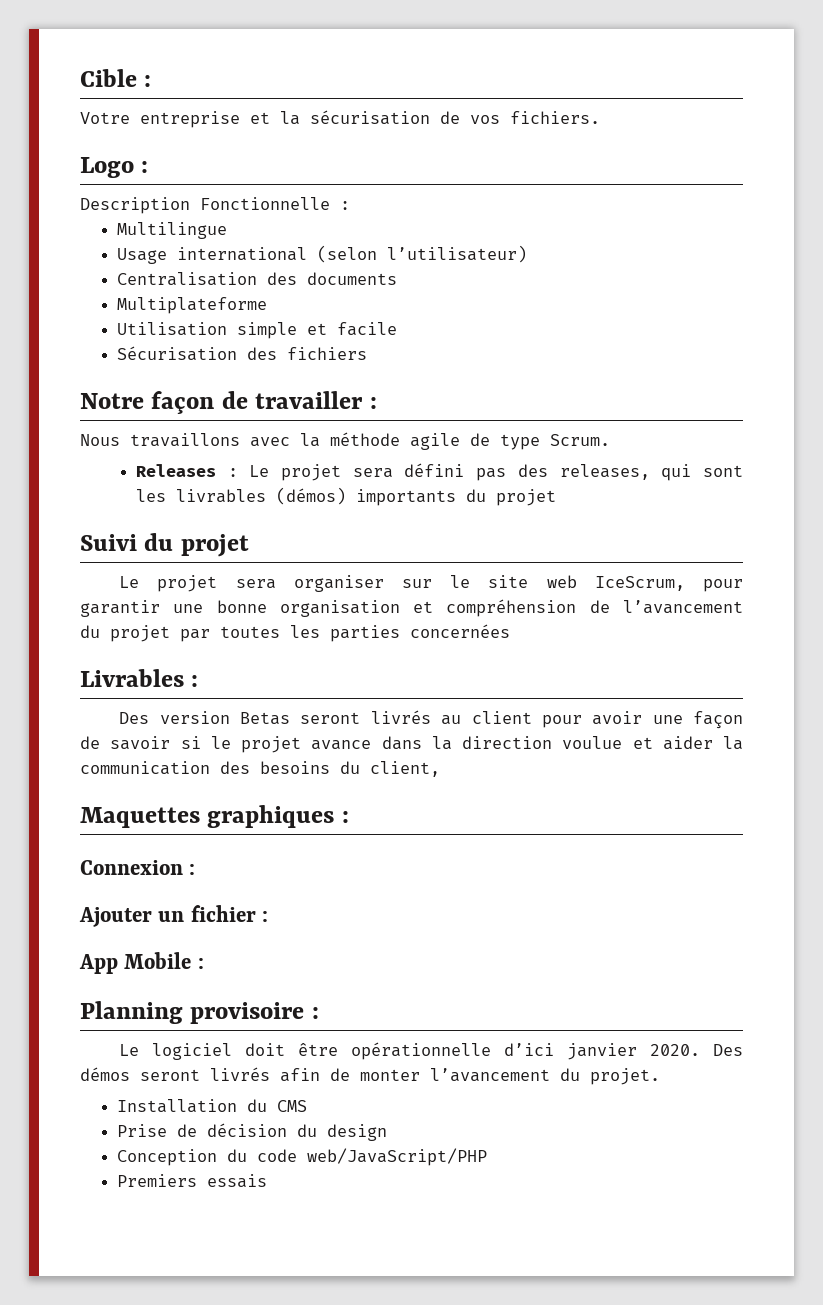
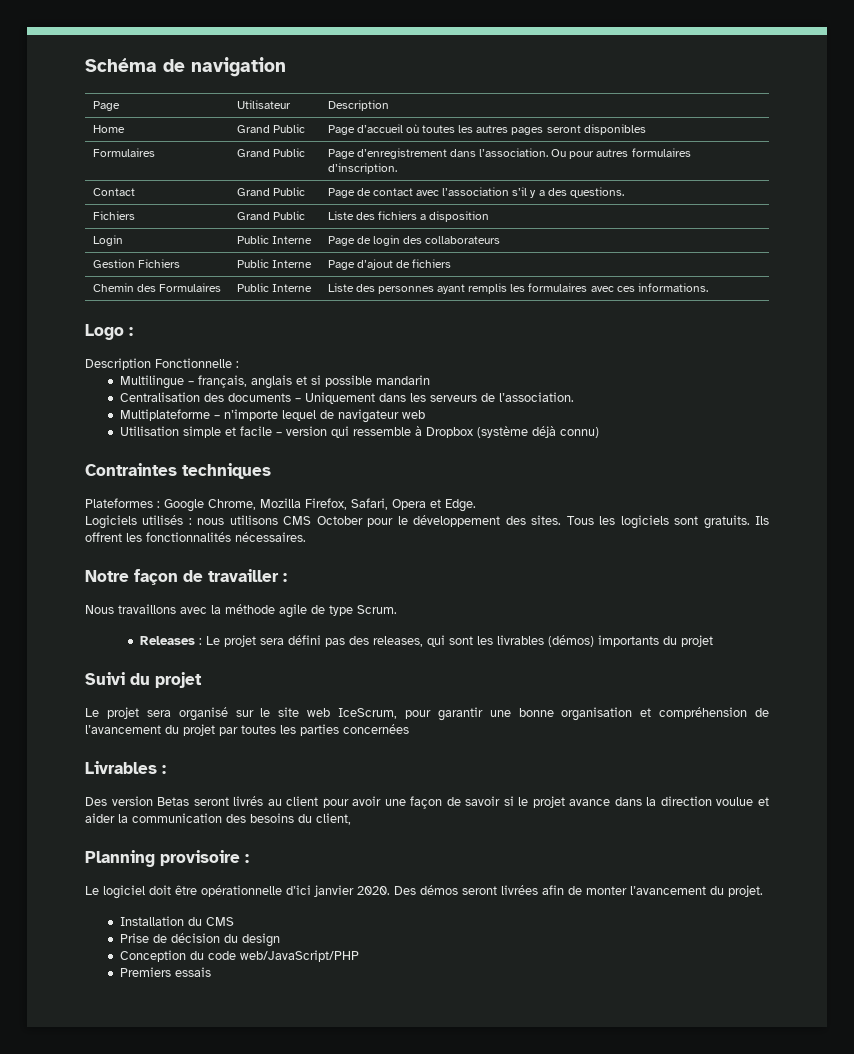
[80,69,152,87] [80,110,600,128] Cible : // Votre entreprise et la sécurisation de vos fichiers. -> [85,57,286,77] [92,101,120,111] [236,100,291,109] [327,100,389,111] [92,125,125,133] [236,124,305,133] [327,124,646,135] [92,148,155,157] [236,148,305,157] [327,148,691,159] [327,163,397,174] [92,188,135,196] [236,187,305,196] [327,187,624,198] [92,211,135,220] [236,211,305,220] [327,211,490,222] [92,235,123,246] [236,235,312,244] [327,235,501,246] [92,259,180,268] [236,259,312,268] [327,259,452,270] [92,283,222,292] [236,283,312,292] [327,283,708,294] Schéma de navigation // Page | Utilisateur | Description // Home | Grand Public | Page d’accueil où toutes les autres pages seront disponibles // Formulaires | Grand Public | Page d’enregistrement dans l’association. Ou pour autres formulaires d’inscription. // Contact | Grand Public | Page de contact avec l’association s’il y a des questions. // Fichiers | Grand Public | Liste des fichiers a disposition // Login | Public Interne | Page de login des collaborateurs // Gestion Fichiers | Public Interne | Page d’ajout de fichiers // Chemin des Formulaires | Public Interne | Liste des personnes ayant remplis les formulaires avec ces informations.
[117,245,528,264] [117,272,398,286] [117,297,268,314] [117,322,398,339] [117,346,368,361] // Usage international (selon l’utilisateur) // Centralisation des documents // Multiplateforme // Utilisation simple et facile // Sécurisation des fichiers -> [187,375,430,389] [119,392,574,404] [119,409,425,423] [119,426,599,438] [85,463,271,479] [85,498,476,512] [85,515,770,529] [85,532,306,542] – français, anglais et si possible mandarin // Centralisation des documents – Uniquement dans les serveurs de l’association. // Multiplateforme – n’importe lequel de navigateur web // Utilisation simple et facile – version qui ressemble à Dropbox (système déjà connu) // Contraintes techniques // Plateformes : Google Chrome, Mozilla Firefox, Safari, Opera et Edge. // Logiciels utilisés : nous utilisons CMS October pour le développement des sites. Tous les logiciels sont gratuits. Ils offrent les fonctionnalités nécessaires.
[293,575,384,592] organiser -> [178,707,228,721] organisé
[80,805,349,828] [80,860,196,875] [79,905,269,927] [79,952,204,974] // Maquettes graphiques : // Connexion : // Ajouter un fichier : // App Mobile : -> (351, 819) none
[210,1067,270,1081] livrés -> [501,885,538,895] livrées

